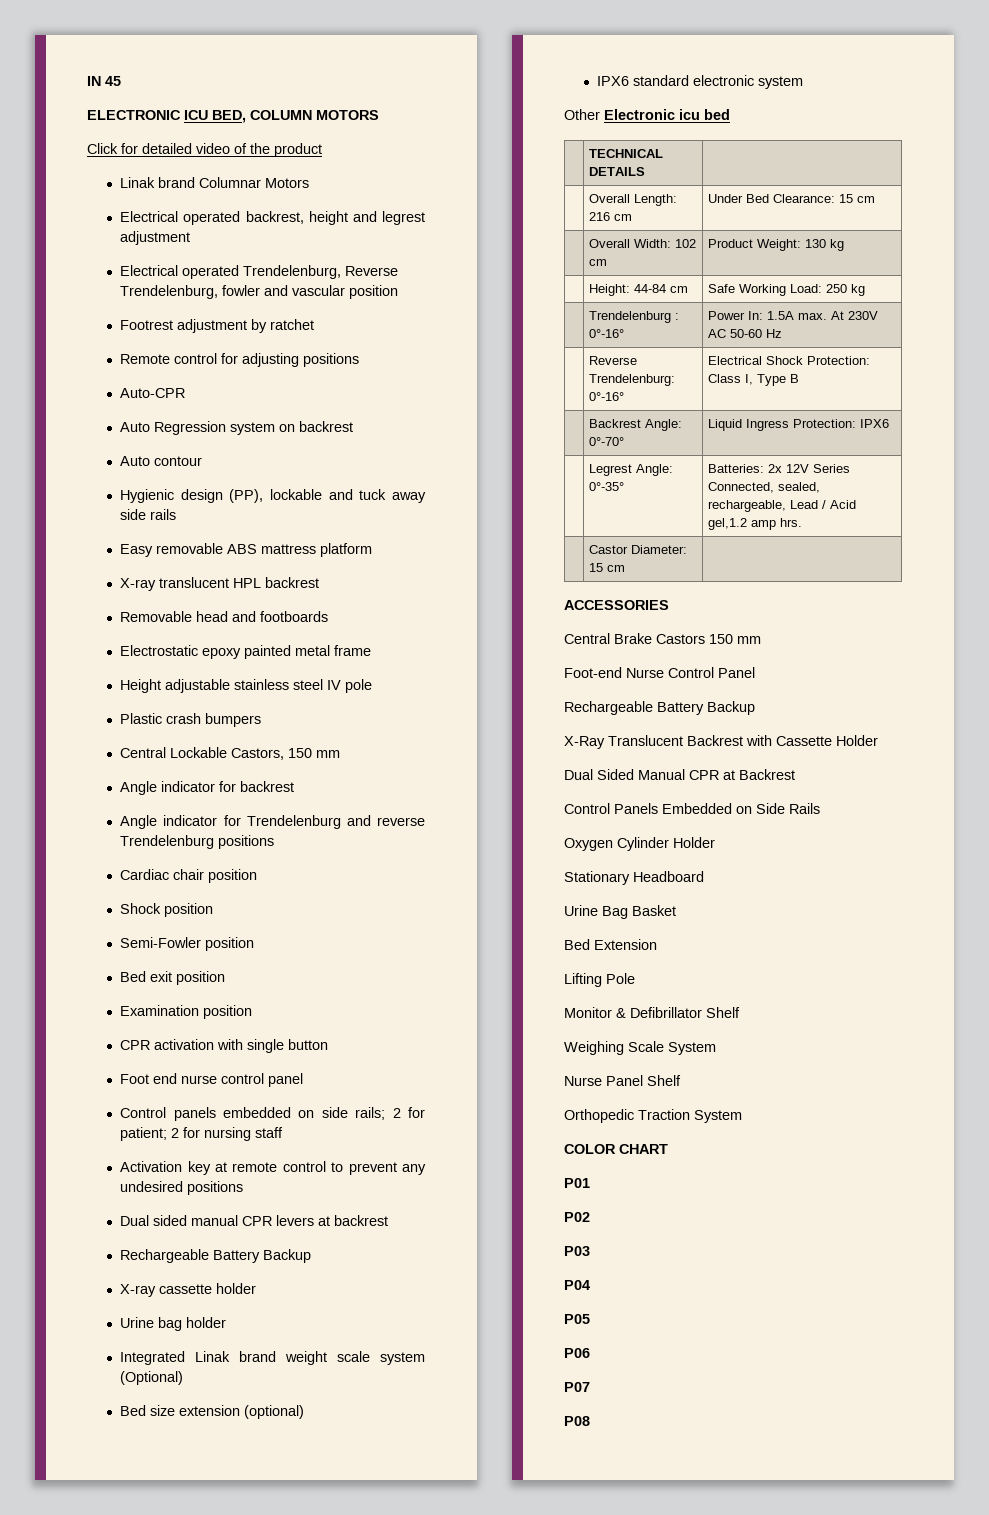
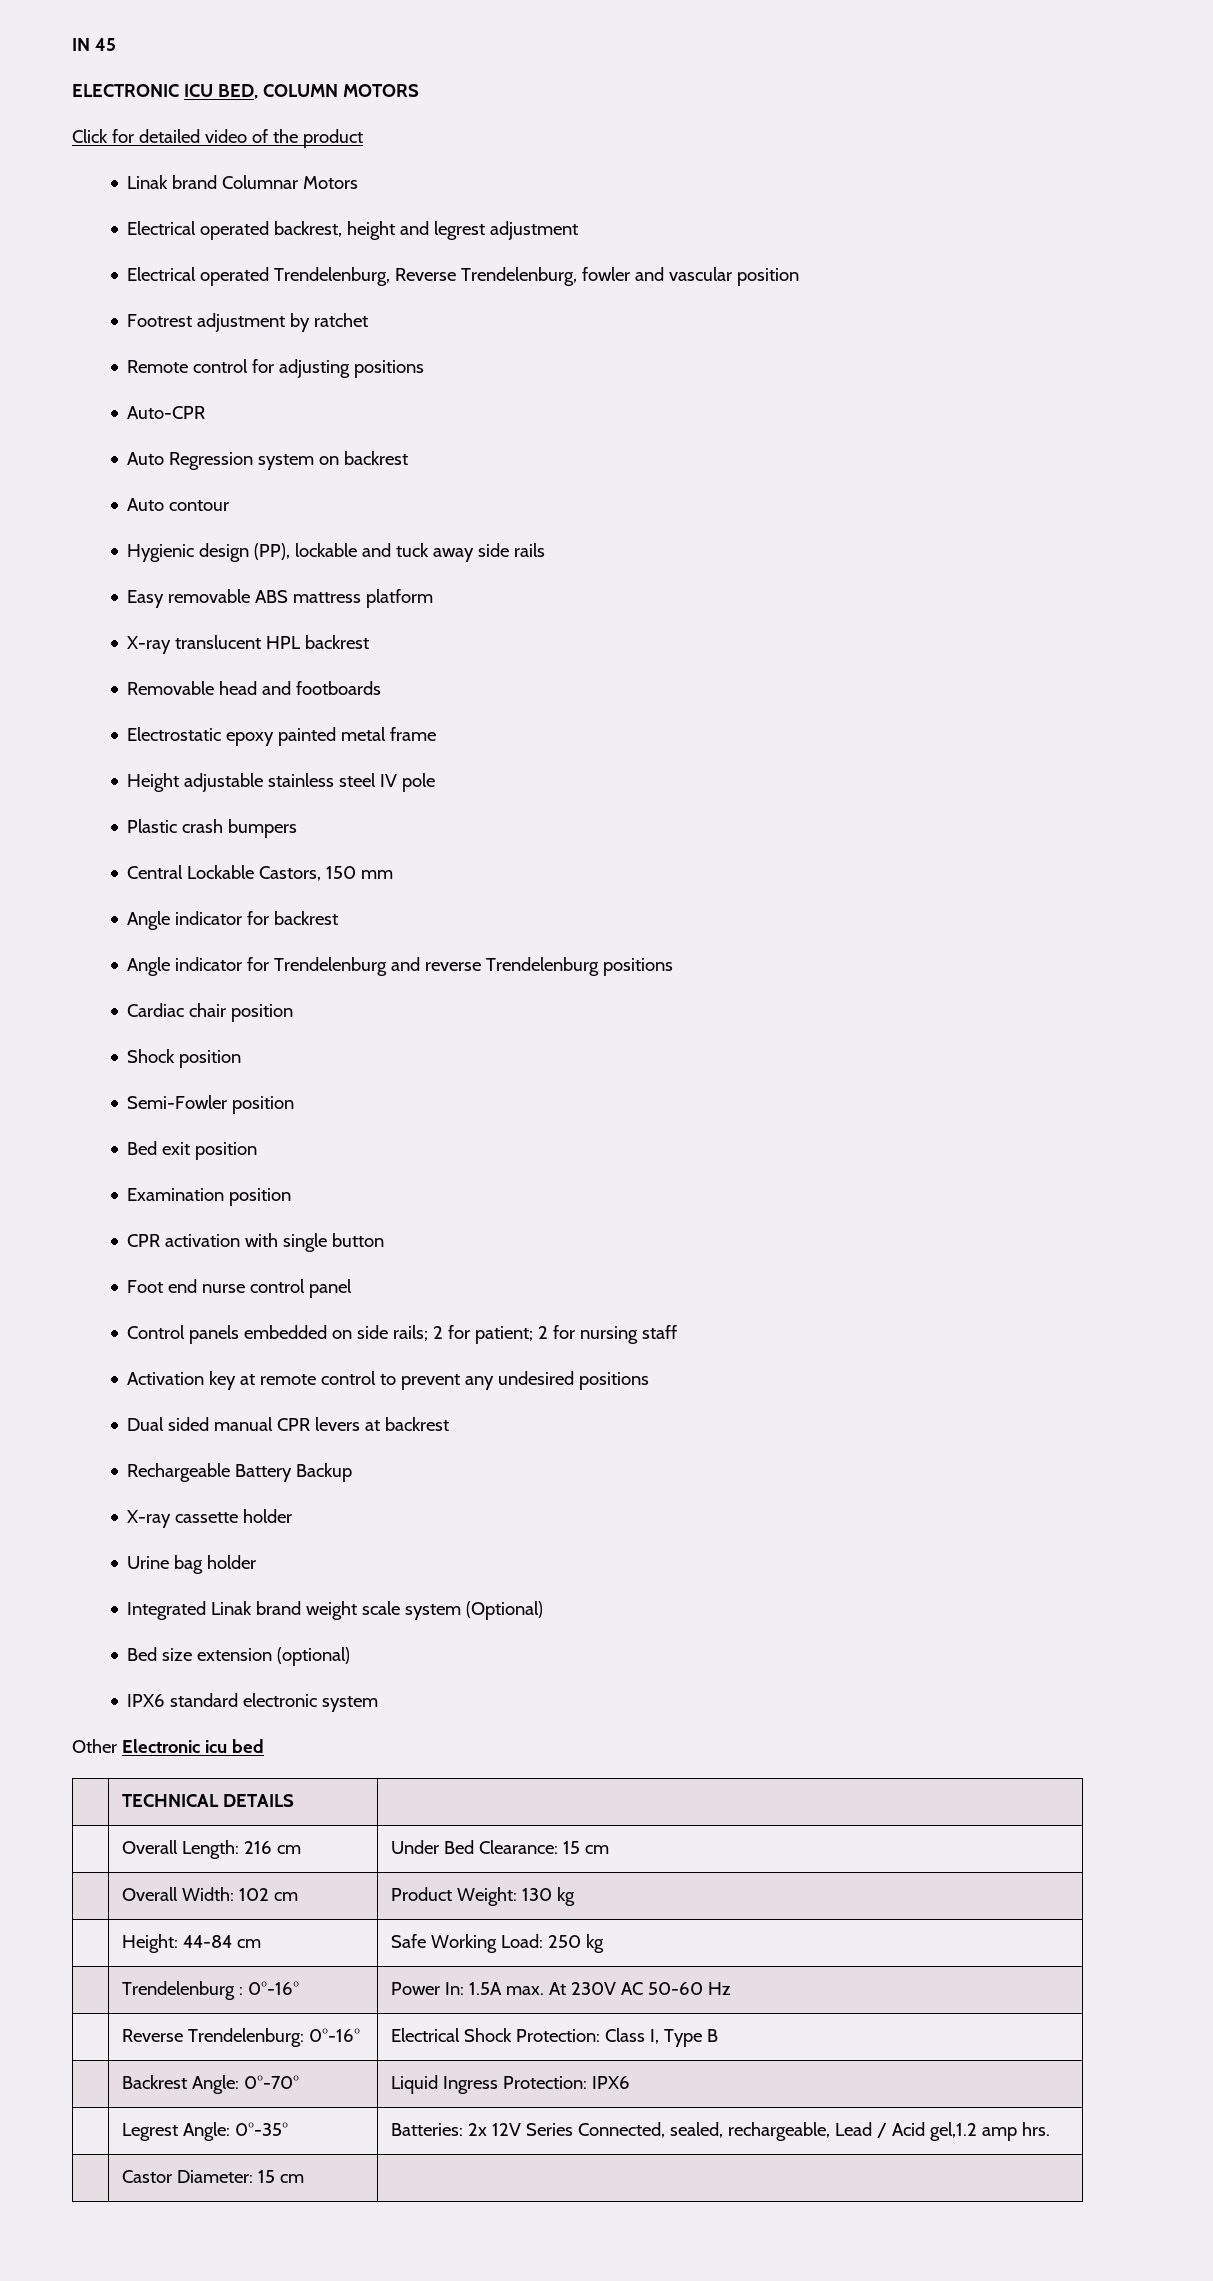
[564,600,669,610] [564,633,761,644] [564,667,755,678] [564,701,755,715] [564,735,878,749] [564,769,795,780] [564,803,820,814] [564,837,715,851] [564,871,704,885] [564,905,676,919] [564,939,657,950] [564,973,635,987] [564,1007,740,1018] [564,1041,716,1055] [564,1075,681,1086] [564,1109,742,1123] [564,1144,668,1154] [564,1178,590,1188] [564,1212,590,1222] [564,1246,590,1256] [564,1280,590,1290] [564,1314,590,1324] [564,1348,590,1358] [564,1382,590,1392] [564,1416,590,1426] // ACCESSORIES // Central Brake Castors 150 mm // Foot-end Nurse Control Panel // Rechargeable Battery Backup // X-Ray Translucent Backrest with Cassette Holder // Dual Sided Manual CPR at Backrest // Control Panels Embedded on Side Rails // Oxygen Cylinder Holder // Stationary Headboard // Urine Bag Basket // Bed Extension // Lifting Pole // Monitor & Defibrillator Shelf // Weighing Scale System // Nurse Panel Shelf // Orthopedic Traction System // COLOR CHART // P01 // P02 // P03 // P04 // P05 // P06 // P07 // P08 -> (304, 2178) none

